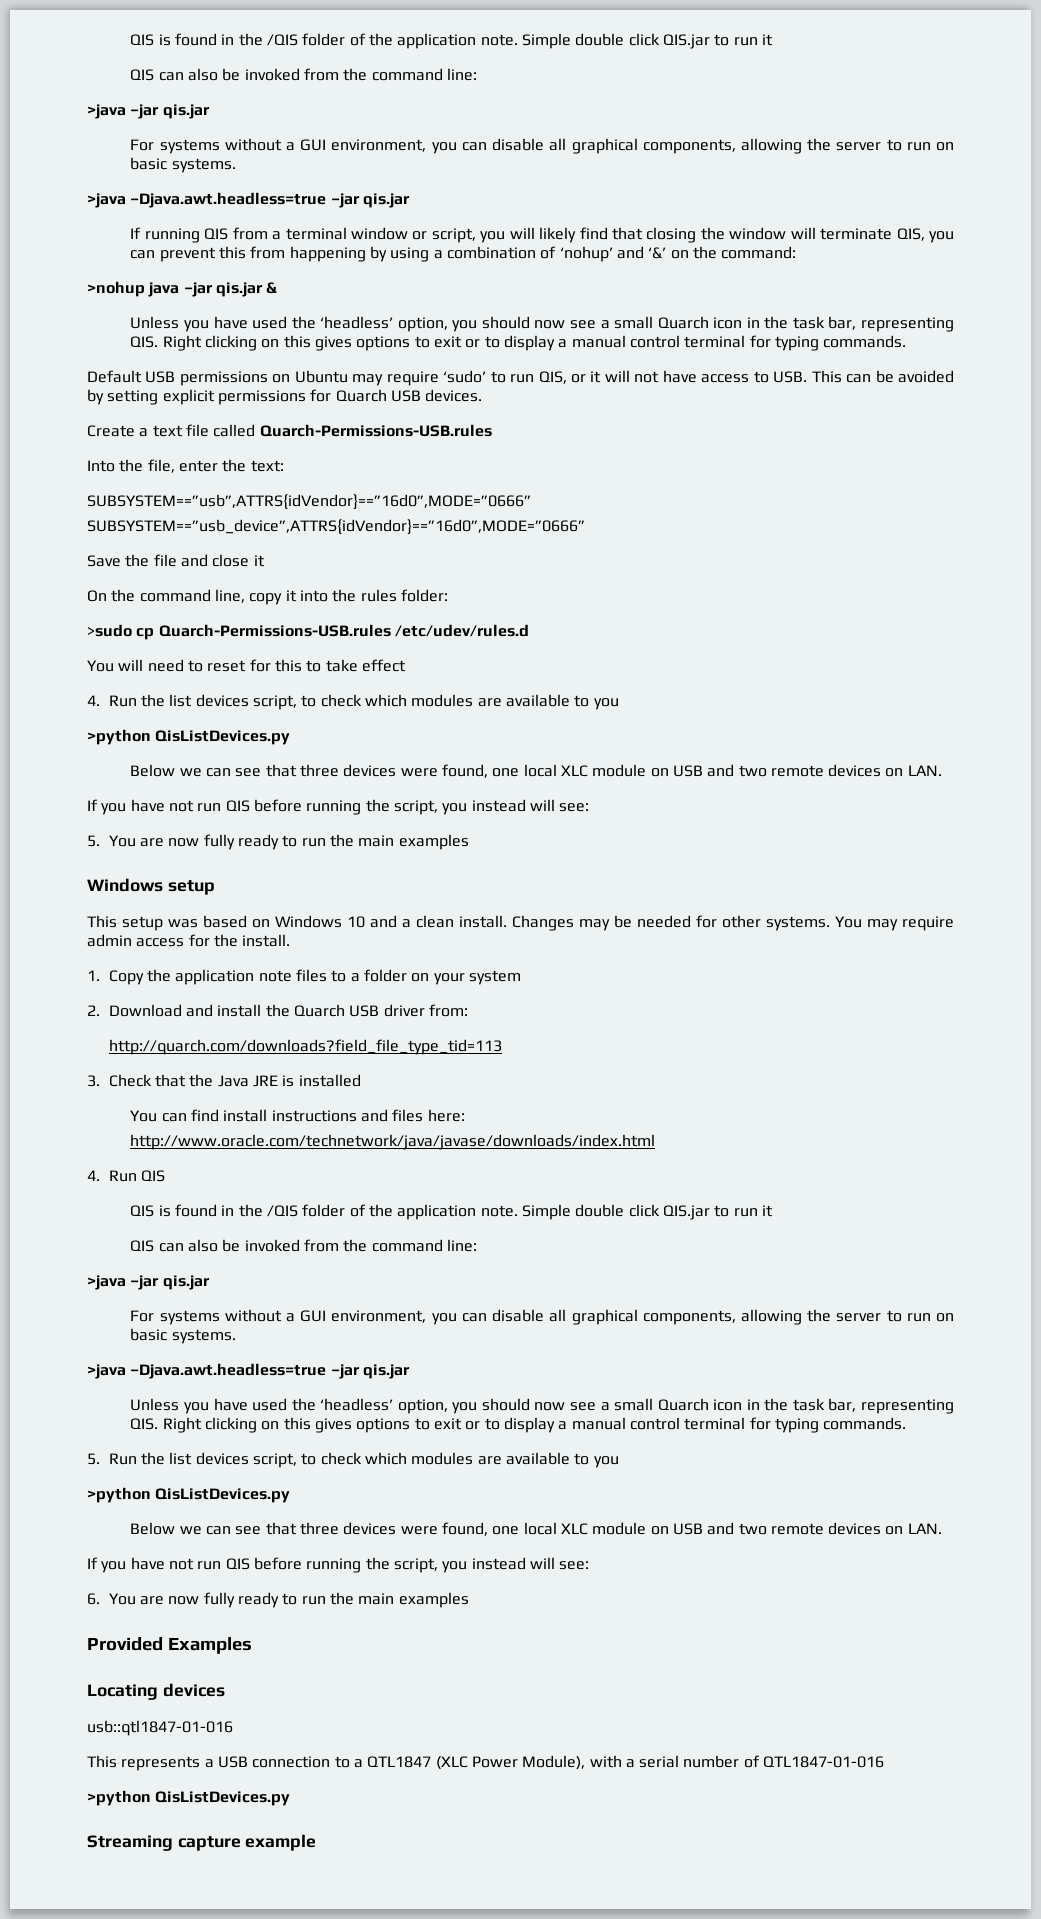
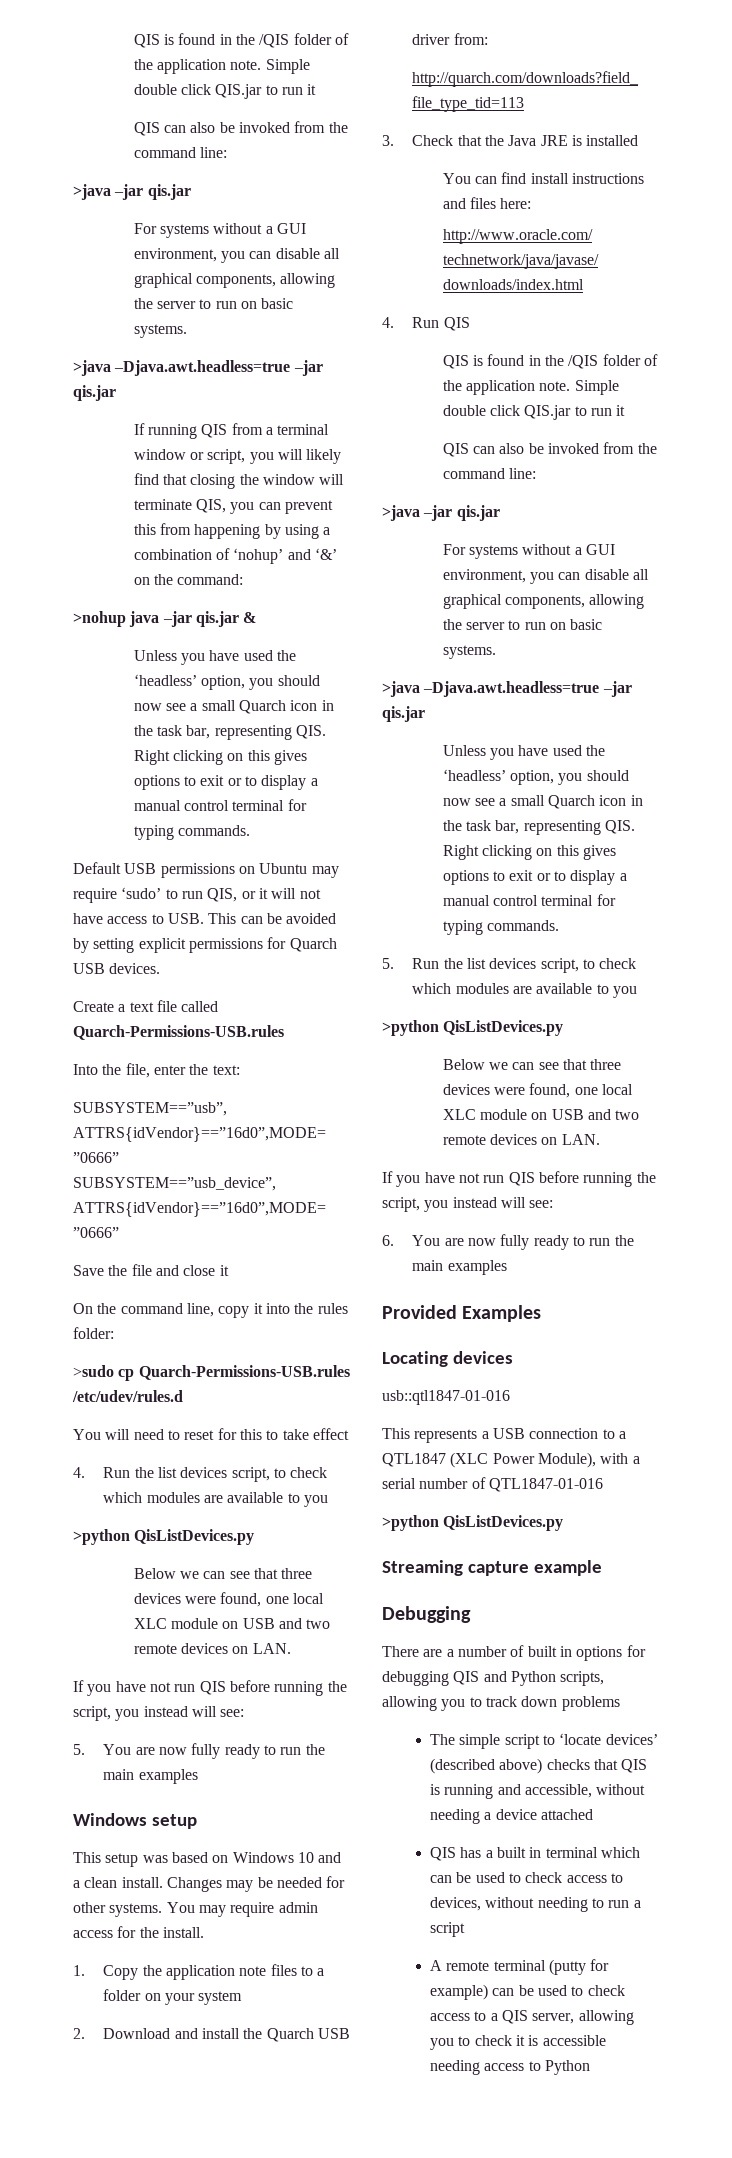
(317, 1842) none -> [382,1606,471,1623] [382,1645,646,1661] [382,1671,605,1686] [382,1696,620,1711] [429,1733,658,1749] [429,1758,648,1774] [429,1784,646,1799] [429,1809,593,1824] [429,1847,640,1861] [429,1872,623,1883] [429,1897,641,1912] [429,1922,465,1937] [429,1959,610,1975] [429,1984,625,2000] [429,2010,634,2025] [429,2035,606,2050] [429,2060,590,2075] // Debugging // There are a number of built in options for debugging QIS and Python scripts, allowing you to track down problems // The simple script to ‘locate devices’ (described above) checks that QIS is running and accessible, without needing a device attached // QIS has a built in terminal which can be used to check access to devices, without needing to run a script // A remote terminal (putty for example) can be used to check access to a QIS server, allowing you to check it is accessible needing access to Python

